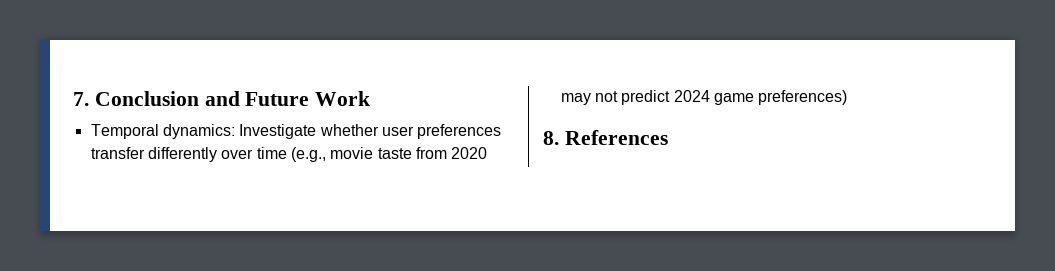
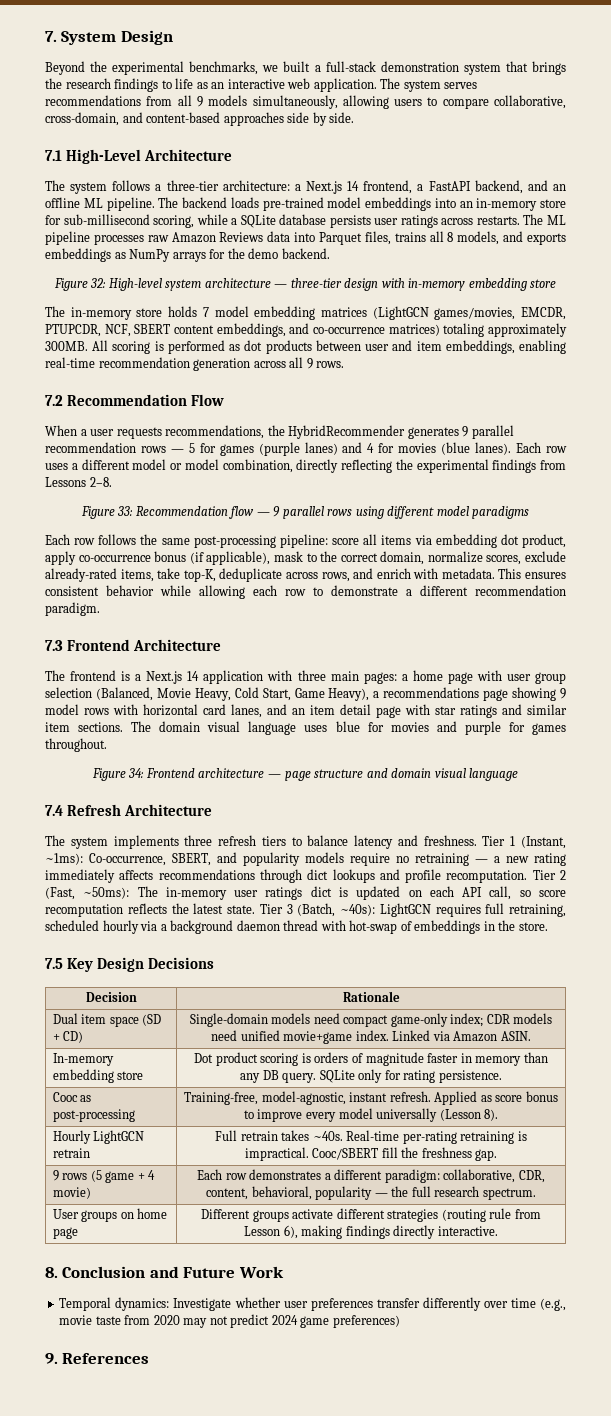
(89, 99) none -> [61,30,173,45] [45,61,566,75] [45,78,478,92] [45,95,566,109] [45,112,355,126] [45,149,233,164] [45,180,567,194] [45,197,566,211] [45,214,567,228] [45,231,566,245] [45,248,330,262] [53,278,557,291] [45,306,566,320] [45,323,567,337] [45,340,566,354] [45,357,345,371] [45,394,225,406] [45,425,514,439] [45,442,567,456] [45,459,566,473] [45,477,112,487] [80,506,530,519] [45,534,566,548] [45,551,566,565] [45,568,566,582] [45,585,566,599] [45,602,100,616] [45,639,222,651] [45,670,566,684] [45,687,566,701] [45,704,567,718] [45,721,567,735] [45,738,107,752] [91,768,519,781] [45,804,213,816] [45,835,566,849] [45,852,566,866] [45,869,566,883] [45,886,566,900] [45,903,566,917] [45,920,548,934] [45,957,215,972] [85,992,137,1002] [342,991,400,1002] [52,1013,162,1027] [52,1031,84,1043] [189,1013,553,1027] [211,1030,531,1044] [52,1053,114,1066] [52,1069,144,1083] [194,1052,548,1066] [240,1069,502,1083] [52,1092,92,1102] [52,1109,135,1122] [184,1091,558,1105] [243,1108,499,1122] [52,1130,145,1144] [52,1148,90,1158] [215,1130,527,1144] [244,1147,498,1161] [52,1170,156,1183] [52,1187,91,1199] [197,1169,545,1183] [206,1186,536,1200] [52,1208,168,1222] [52,1227,78,1239] [201,1208,541,1222] [244,1225,498,1239] [45,1267,58,1278] System Design // Beyond the experimental benchmarks, we built a full-stack demonstration system that brings the research findings to life as an interactive web application. The system serves recommendations from all 9 models simultaneously, allowing users to compare collaborative, cross-domain, and content-based approaches side by side. // 7.1 High-Level Architecture // The system follows a three-tier architecture: a Next.js 14 frontend, a FastAPI backend, and an offline ML pipeline. The backend loads pre-trained model embeddings into an in-memory store for sub-millisecond scoring, while a SQLite database persists user ratings across restarts. The ML pipeline processes raw Amazon Reviews data into Parquet files, trains all 8 models, and exports embeddings as NumPy arrays for the demo backend. // Figure 32: High-level system architecture — three-tier design with in-memory embedding store // The in-memory store holds 7 model embedding matrices (LightGCN games/movies, EMCDR, PTUPCDR, NCF, SBERT content embeddings, and co-occurrence matrices) totaling approximately 300MB. All scoring is performed as dot products between user and item embeddings, enabling real-time recommendation generation across all 9 rows. // 7.2 Recommendation Flow // When a user requests recommendations, the HybridRecommender generates 9 parallel recommendation rows — 5 for games (purple lanes) and 4 for movies (blue lanes). Each row uses a different model or model combination, directly reflecting the experimental findings from Lessons 2–8. // Figure 33: Recommendation flow — 9 parallel rows using different model paradigms // Each row follows the same post-processing pipeline: score all items via embedding dot product, apply co-occurrence bonus (if applicable), mask to the correct domain, normalize scores, exclude already-rated items, take top-K, deduplicate across rows, and enrich with metadata. This ensures consistent behavior while allowing each row to demonstrate a different recommendation paradigm. // 7.3 Frontend Architecture // The frontend is a Next.js 14 application with three main pages: a home page with user group selection (Balanced, Movie Heavy, Cold Start, Game Heavy), a recommendations page showing 9 model rows with horizontal card lanes, and an item detail page with star ratings and similar item sections. The domain visual language uses blue for movies and purple for games throughout. // Figure 34: Frontend architecture — page structure and domain visual language // 7.4 Refresh Architecture // The system implements three refresh tiers to balance latency and freshness. Tier 1 (Instant, ~1ms): Co-occurrence, SBERT, and popularity models require no retraining — a new rating immediately affects recommendations through dict lookups and profile recomputation. Tier 2 (Fast, ~50ms): The in-memory user ratings dict is updated on each API call, so score recomputation reflects the latest state. Tier 3 (Batch, ~40s): LightGCN requires full retraining, scheduled hourly via a background daemon thread with hot-swap of embeddings in the store. // 7.5 Key Design Decisions // Decision | Rationale // Dual item space (SD + CD) | Single-domain models need compact game-only index; CDR models need unified movie+game index. Linked via Amazon ASIN. // In-memory embedding store | Dot product scoring is orders of magnitude faster in memory than any DB query. SQLite only for rating persistence. // Cooc as post-processing | Training-free, model-agnostic, instant refresh. Applied as score bonus to improve every model universally (Lesson 8). // Hourly LightGCN retrain | Full retrain takes ~40s. Real-time per-rating retraining is impractical. Cooc/SBERT fill the freshness gap. // 9 rows (5 game + 4 movie) | Each row demonstrates a different paradigm: collaborative, CDR, content, behavioral, popularity — the full research spectrum. // User groups on home page | Different groups activate different strategies (routing rule from Lesson 6), making findings directly interactive. // 8.
[543,131,559,145] 8. -> [45,1353,58,1364] 9.

